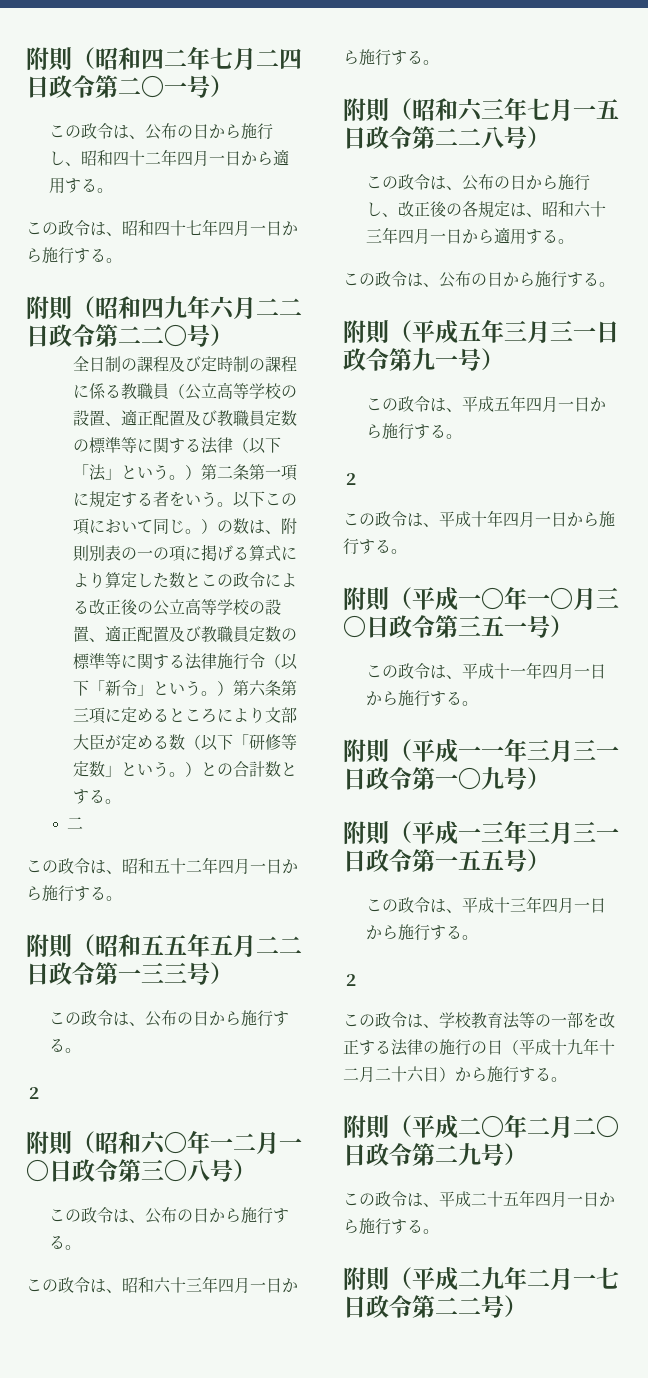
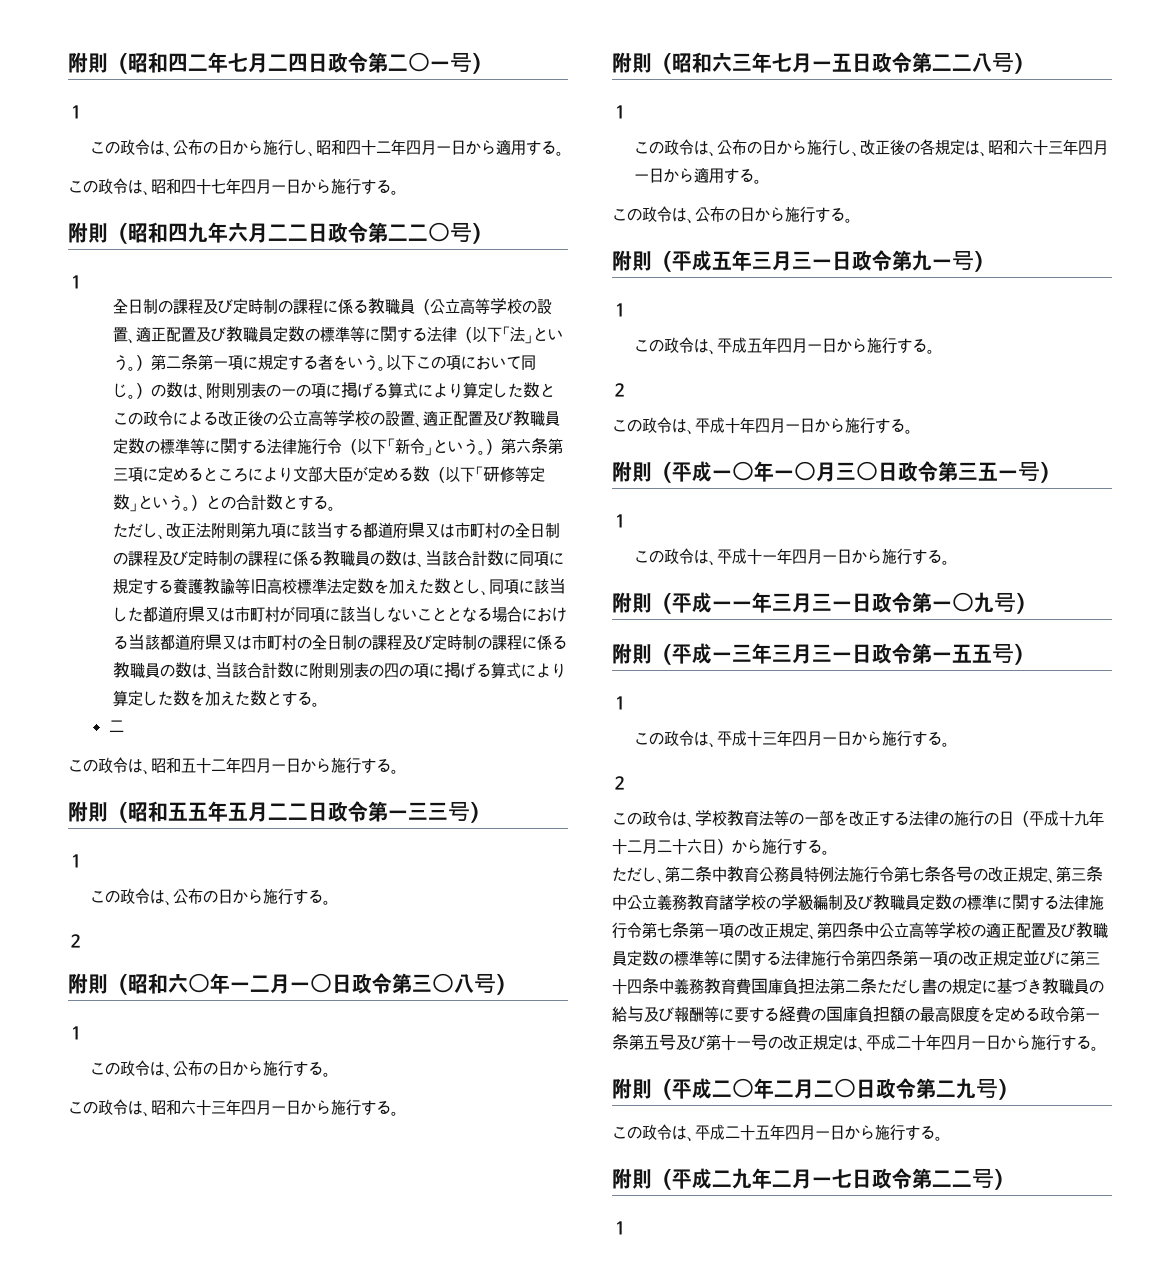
(233, 86) none -> [68,105,83,119] // １
(233, 335) none -> [68,275,83,289] // １
(121, 801) none -> [112,522,560,540] [112,550,564,568] [112,578,566,596] [112,606,567,623] [112,634,567,651] [112,662,566,680] [112,690,320,707] // ただし、改正法附則第九項に該当する都道府県又は市町村の全日制の課程及び定時制の課程に係る教職員の数は、当該合計数に同項に規定する養護教諭等旧高校標準法定数を加えた数とし、同項に該当した都道府県又は市町村が同項に該当しないこととなる場合における当該都道府県又は市町村の全日制の課程及び定時制の課程に係る教職員の数は、当該合計数に附則別表の四の項に掲げる算式により算定した数を加えた数とする。
(233, 973) none -> [68,854,83,868] // １
(256, 1170) none -> [68,1026,83,1040] // １
(550, 137) none -> [612,105,627,119] // １
(504, 359) none -> [612,303,627,317] // １
(573, 626) none -> [612,514,627,528] // １
(550, 860) none -> [612,696,627,710] // １
(567, 1079) none -> [612,866,1103,884] [612,894,1104,911] [612,922,1108,940] [612,950,1100,967] [612,978,1104,995] [612,1006,1100,1023] [612,1034,1099,1052] // ただし、第二条中教育公務員特例法施行令第七条各号の改正規定、第三条中公立義務教育諸学校の学級編制及び教職員定数の標準に関する法律施行令第七条第一項の改正規定、第四条中公立高等学校の適正配置及び教職員定数の標準等に関する法律施行令第四条第一項の改正規定並びに第三十四条中義務教育費国庫負担法第二条ただし書の規定に基づき教職員の給与及び報酬等に要する経費の国庫負担額の最高限度を定める政令第一条第五号及び第十一号の改正規定は、平成二十年四月一日から施行する。
(527, 1306) none -> [612,1221,627,1235] // １

